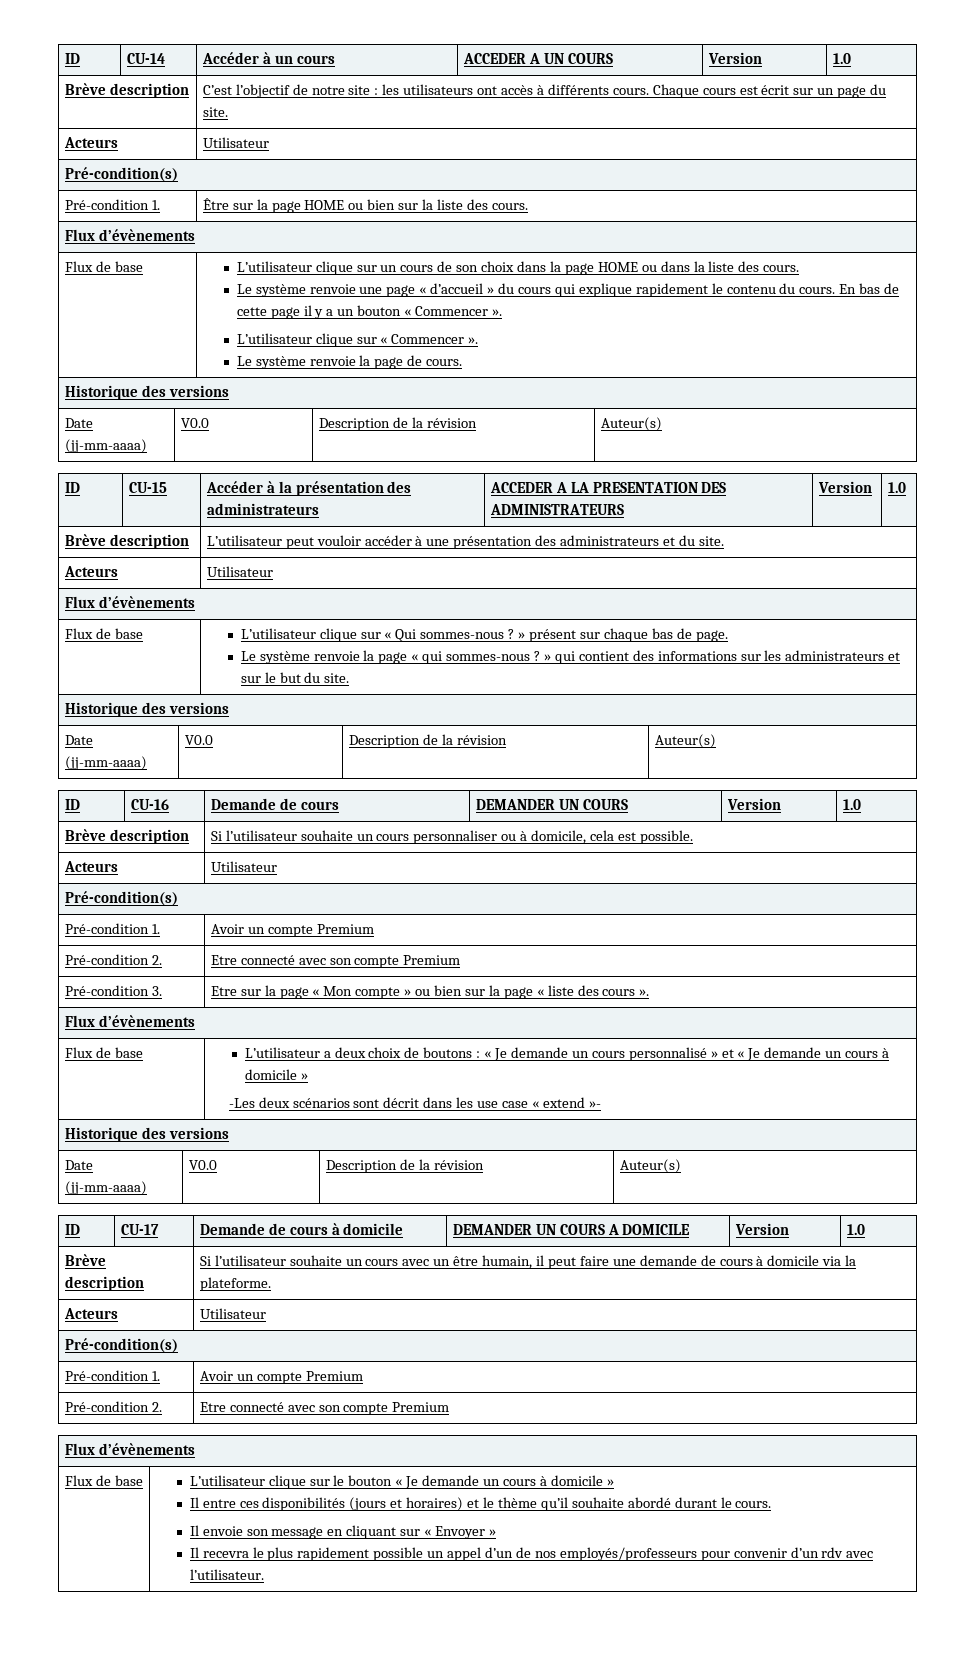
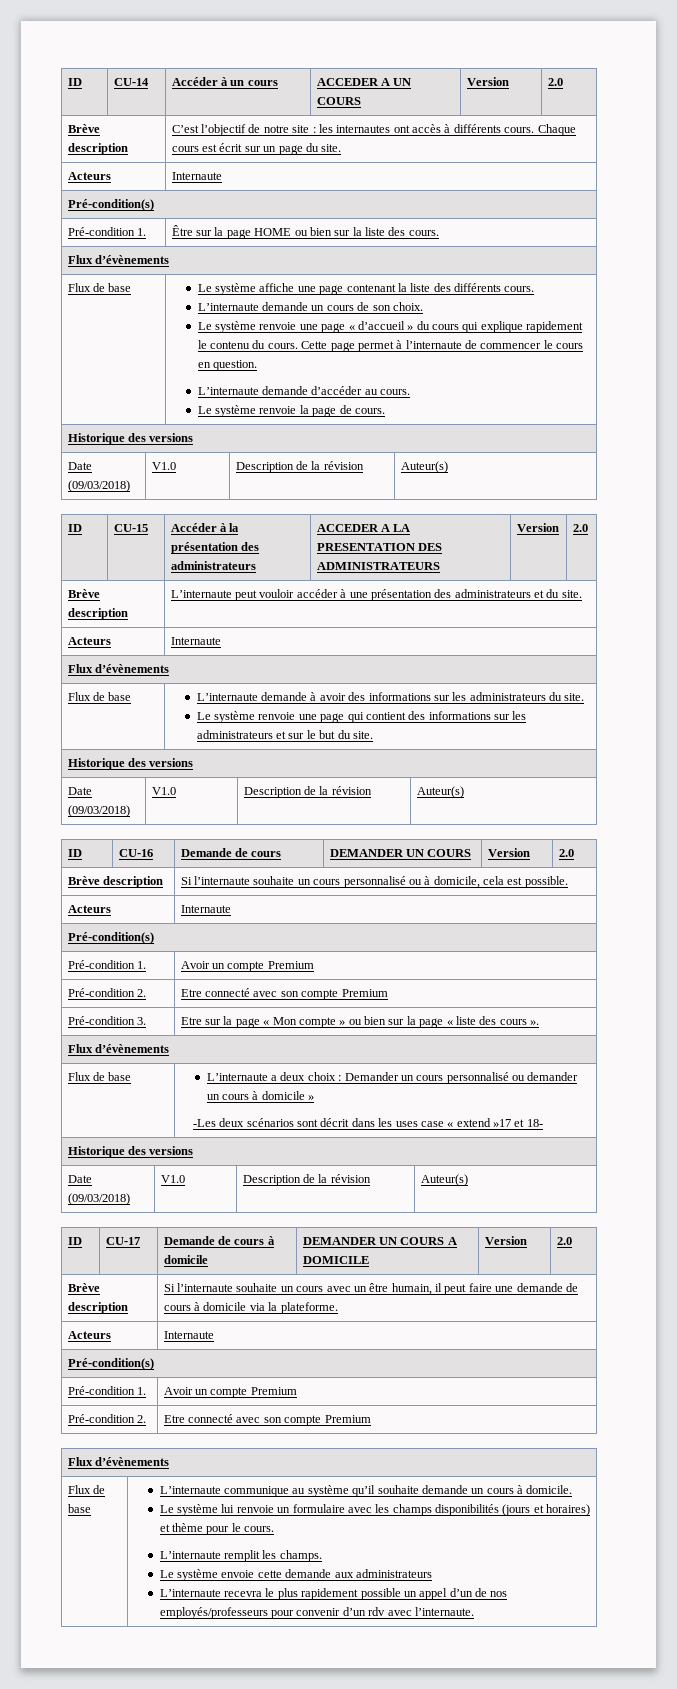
[832,53,851,64] 1.0 -> [547,78,563,86] 2.0
[403,84,474,95] utilisateurs -> [336,125,391,133] internautes
[202,137,269,148] Utilisateur -> [171,172,222,180] Internaute
[236,261,800,275] L’utilisateur clique sur un cours de son choix dans la page HOME ou dans la liste des cours. -> [197,283,535,295] [197,302,423,311] Le système affiche une page contenant la liste des différents cours. // L’internaute demande un cours de son choix.
[839,283,900,294] [236,305,502,319] [236,333,479,347] En bas de cette page il y a un bouton « Commencer ». // L’utilisateur clique sur « Commencer ». -> [301,340,584,352] [197,360,258,371] [197,386,411,395] Cette page permet à l’internaute de commencer le cours en question. // L’internaute demande d’accéder au cours.
[64,439,147,453] [180,418,209,428] (jj-mm-aaaa) | V0.0 -> [67,480,130,492] [151,462,176,470] (09/03/2018) | V1.0
[887,482,906,493] [64,534,189,549] [206,535,282,546] 1.0 // Brève description | L’utilisateur -> [572,524,588,532] [67,589,100,598] [67,608,128,620] [170,590,232,598] 2.0 // Brève description | L’internaute
[206,566,273,577] [64,596,195,608] [64,628,143,639] [240,628,728,642] [240,650,551,664] Utilisateur // Flux d’évènements // Flux de base | L’utilisateur clique sur « Qui sommes-nous ? » présent sur chaque bas de page. // Le système renvoie la page « qui sommes-nous ? » -> [170,637,221,645] [67,664,170,673] [67,692,132,701] [196,692,585,701] [196,711,345,723] Internaute // Flux d’évènements // Flux de base | L’internaute demande à avoir des informations sur les administrateurs du site. // Le système renvoie une page
[64,756,147,770] [184,735,213,745] (jj-mm-aaaa) | V0.0 -> [67,805,130,817] [151,787,176,795] (09/03/2018) | V1.0
[842,799,861,810] [64,829,189,844] [210,830,498,844] 1.0 // Brève description | Si l’utilisateur souhaite un cours personnaliser -> [558,849,574,857] [67,876,164,888] [180,876,406,888] 2.0 // Brève description | Si l’internaute souhaite un cours personnalisé
[210,861,277,872] Utilisateur -> [180,905,231,913] Internaute
[244,1047,320,1058] L’utilisateur -> [206,1073,268,1081] L’internaute
[404,1047,822,1061] de boutons : « Je demande un cours personnalisé » et « Je demande -> [338,1072,579,1084] : Demander un cours personnalisé ou demander
[477,1101,499,1108] use -> [395,1121,418,1127] uses
[588,1101,601,1108] [64,1127,229,1142] [64,1160,93,1170] [64,1181,147,1195] [188,1160,217,1170] »- // Historique des versions // Date (jj-mm-aaaa) | V0.0 -> [493,1119,543,1127] [67,1146,194,1158] [67,1175,92,1183] [67,1193,130,1205] [160,1175,185,1183] »17 et 18- // Historique des versions // Date (09/03/2018) | V1.0
[846,1224,865,1235] [64,1254,106,1266] [64,1276,144,1291] [199,1255,286,1266] 1.0 // Brève description | Si l’utilisateur -> [556,1237,572,1245] [67,1283,100,1292] [67,1302,128,1314] [163,1283,234,1292] 2.0 // Brève description | Si l’internaute
[199,1308,266,1319] Utilisateur -> [163,1331,214,1339] Internaute
[189,1475,614,1489] [189,1497,259,1508] L’utilisateur clique sur le bouton « Je demande un cours à domicile » // Il entre ces -> [159,1485,573,1497] [159,1504,432,1516] L’internaute communique au système qu’il souhaite demande un cours à domicile. // Le système lui renvoie un formulaire avec les champs
[483,1497,772,1511] [189,1525,496,1539] [189,1547,199,1558] le thème qu’il souhaite abordé durant le cours. // Il envoie son message en cliquant sur « Envoyer » // Il -> [172,1523,275,1535] [159,1550,322,1562] [159,1569,432,1581] [159,1589,221,1597] thème pour le cours. // L’internaute remplit les champs. // Le système envoie cette demande aux administrateurs // L’internaute
[189,1569,264,1580] l’utilisateur. -> [414,1607,474,1616] l’internaute.

